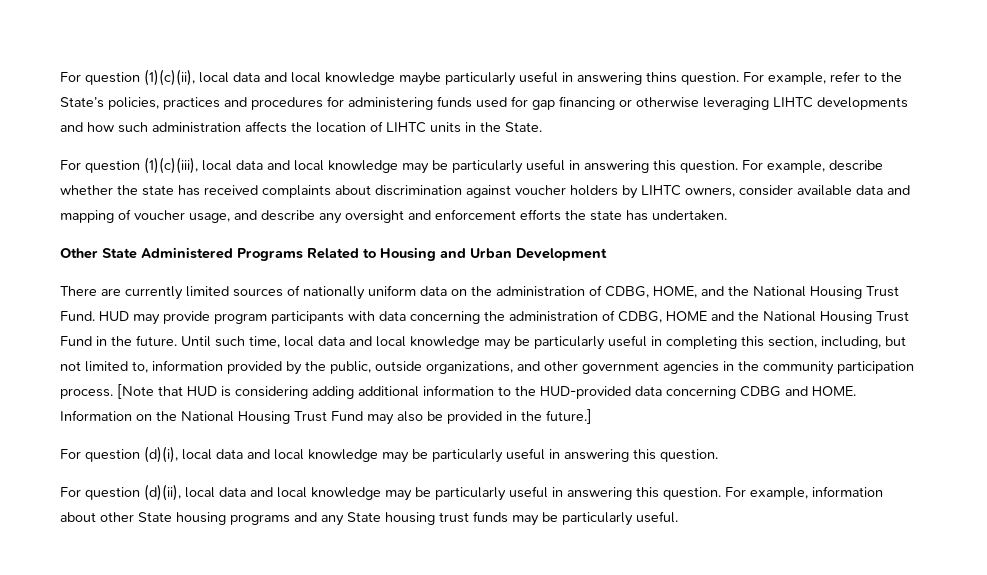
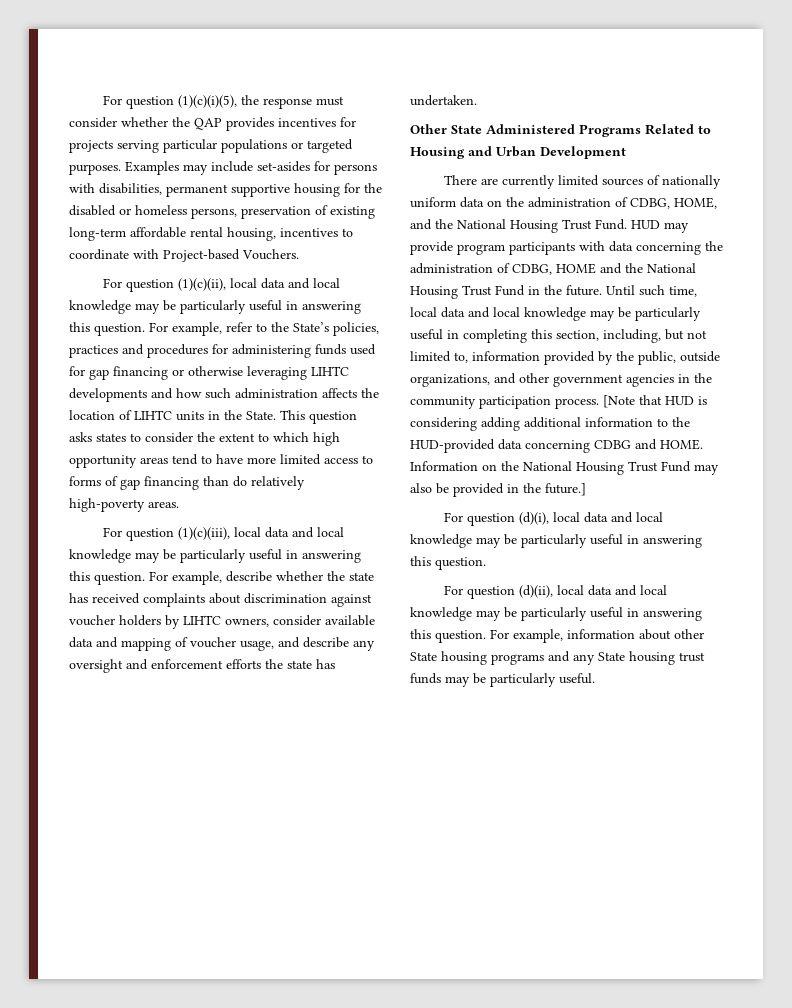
[60,72,140,85] For question -> [103,95,345,109] [69,117,356,131] [69,139,353,153] [69,161,377,175] [69,183,382,197] [69,205,375,219] [69,227,353,241] [69,249,299,262] [103,278,175,292] For question (1)(c)(i)(5), the response must consider whether the QAP provides incentives for projects serving particular populations or targeted purposes. Examples may include set-asides for persons with disabilities, permanent supportive housing for the disabled or homeless persons, preservation of existing long-term affordable rental housing, incentives to coordinate with Project-based Vouchers. // For question
[399,71,677,86] maybe particularly useful in answering thins -> [135,300,361,314] [69,322,90,332] may be particularly useful in answering this
(542, 127) none -> [280,410,357,424] [69,432,340,446] [69,454,373,468] [69,476,305,490] [69,498,179,512] This question asks states to consider the extent to which high opportunity areas tend to have more limited access to forms of gap financing than do relatively high-poverty areas.

